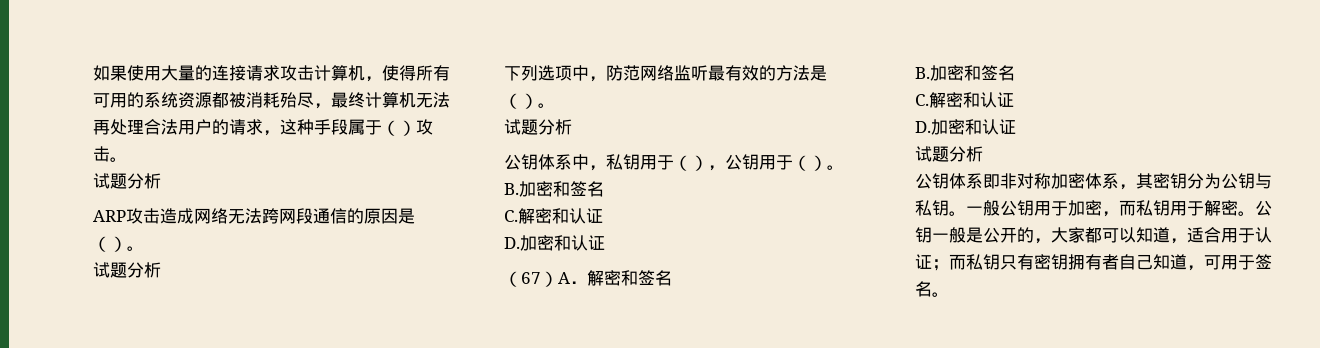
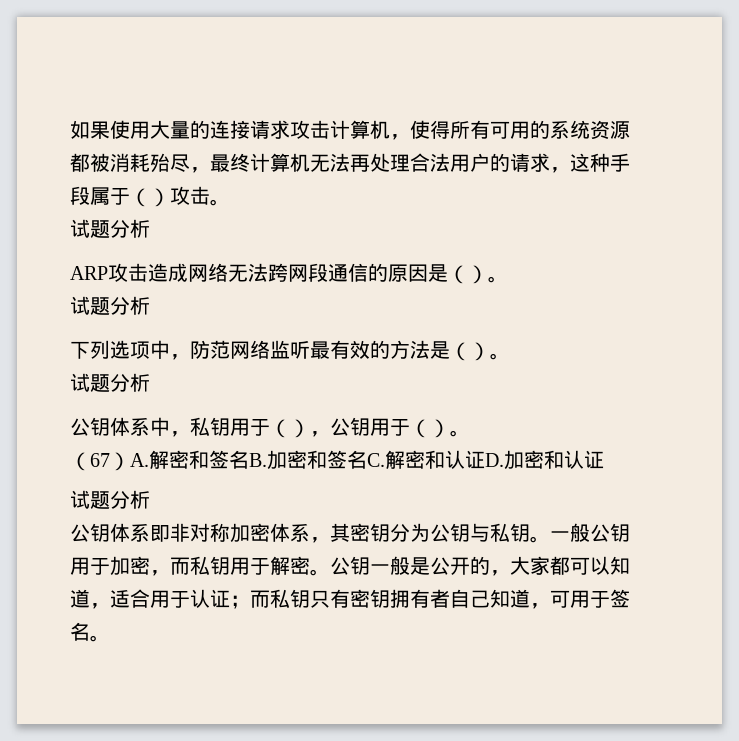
[504,181,604,197] [504,208,603,224] [504,235,605,251] [504,270,672,287] [915,65,1015,81] [915,92,1014,108] B.加密和签名 // C.解密和认证 // D.加密和认证 // （67）A．解密和签名 // B.加密和签名 // C.解密和认证 // -> [70,450,485,471] （67）A.解密和签名B.加密和签名C.解密和认证

